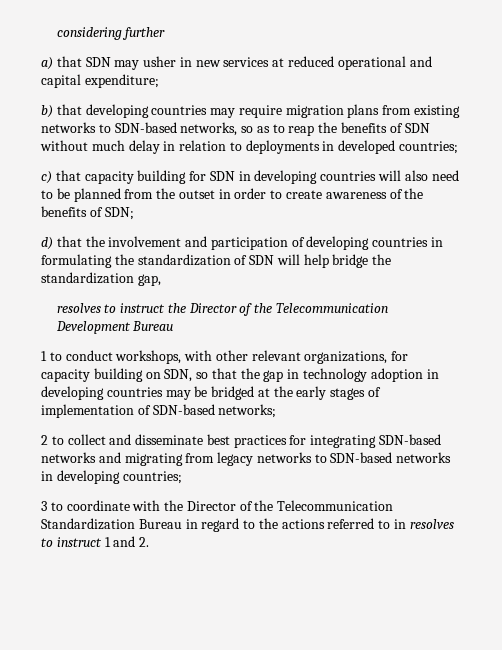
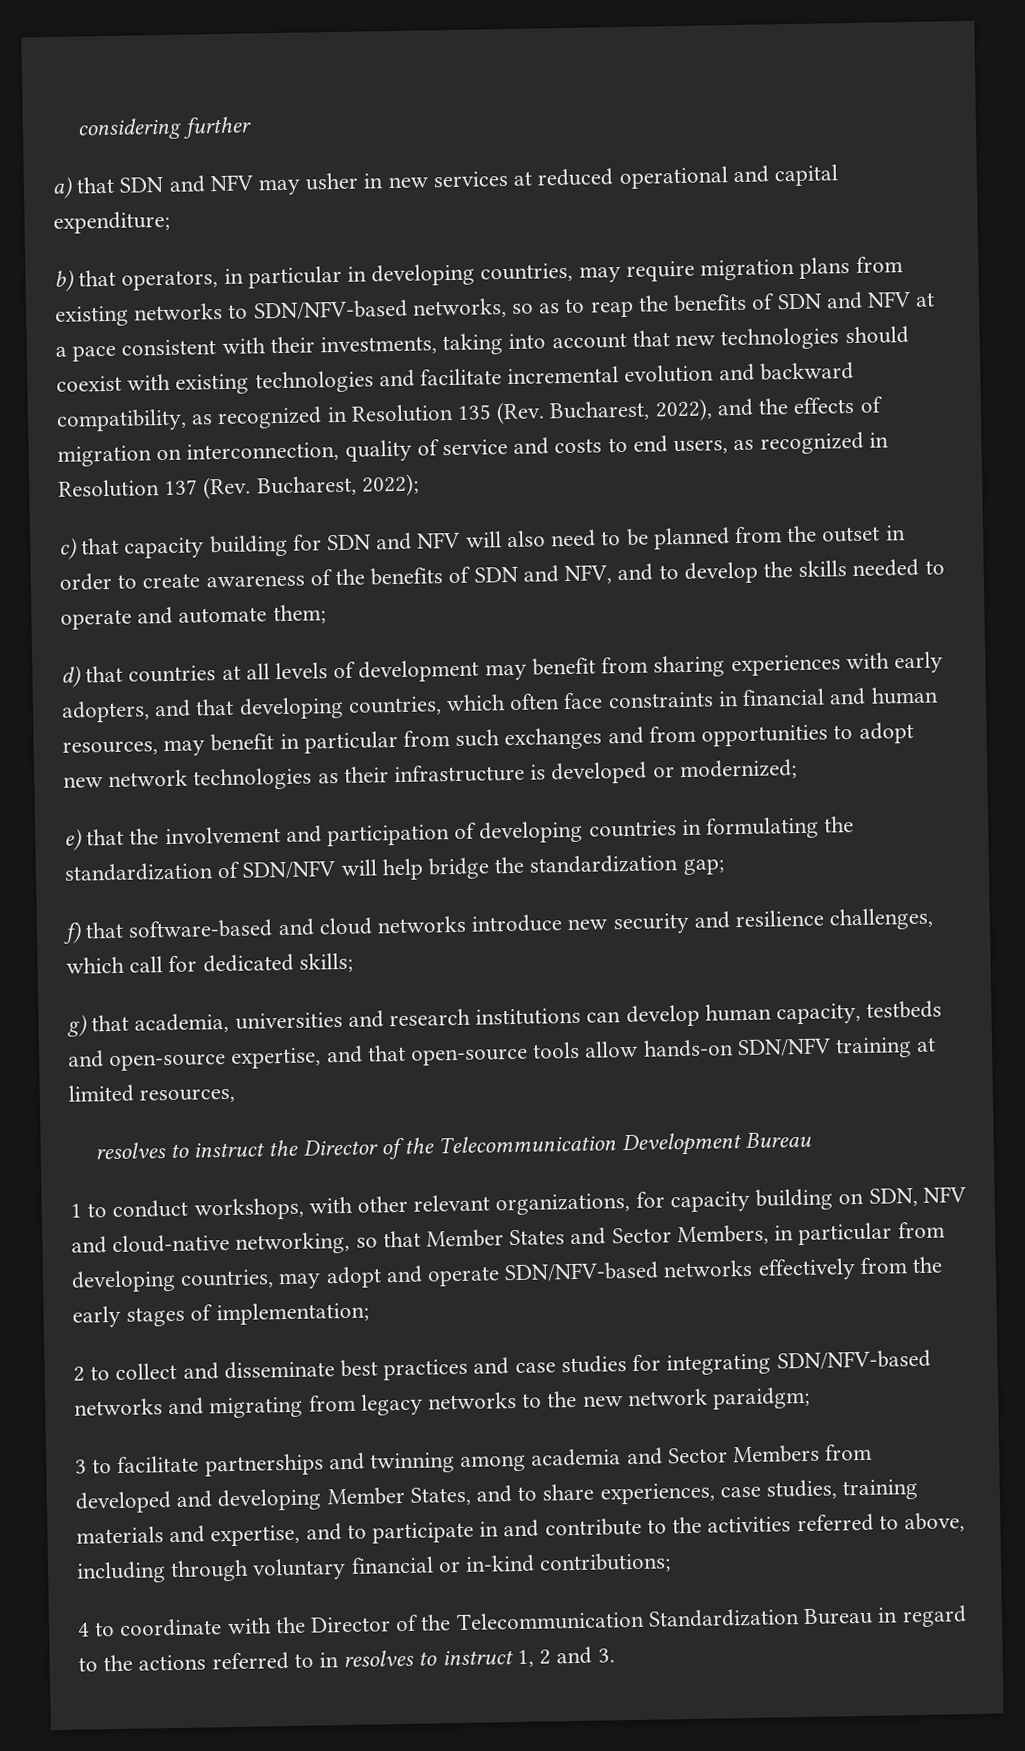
(111, 62) none -> [168,174,254,193] and NFV
[85,104,208,118] developing countries -> [121,262,574,291] operators, in particular in developing countries,
[114,122,177,133] SDN-based -> [252,299,408,321] SDN/NFV-based
[40,140,459,154] without much delay in relation to deployments in developed countries; -> [825,290,936,310] [55,326,909,362] [56,361,854,395] [56,396,883,432] [57,431,889,467] [58,473,419,500] and NFV at a pace consistent with their investments, taking into account that new technologies should coexist with existing technologies and facilitate incremental evolution and backward compatibility, as recognized in Resolution 135 (Rev. Bucharest, 2022), and the effects of migration on interconnection, quality of service and costs to end users, as recognized in Resolution 137 (Rev. Bucharest, 2022);
[238,170,377,184] in developing countries -> [376,531,461,551] and NFV
[104,207,134,220] [41,237,53,250] SDN; // d) -> [473,558,945,585] [60,604,326,630] [61,651,943,688] [61,686,939,723] [62,721,914,757] [63,759,797,791] [64,828,82,851] SDN and NFV, and to develop the skills needed to operate and automate them; // d) that countries at all levels of development may benefit from sharing experiences with early adopters, and that developing countries, which often face constraints in financial and human resources, may benefit in particular from such exchanges and from opportunities to adopt new network technologies as their infrastructure is developed or modernized; // e)
[249,255,275,265] SDN -> [242,860,337,880] SDN/NFV
[137,274,161,286] gap, -> [682,858,725,876] [63,907,934,944] [66,952,353,974] [67,1000,943,1037] [67,1037,937,1072] [68,1084,236,1104] gap; // f) that software-based and cloud networks introduce new security and resilience challenges, which call for dedicated skills; // g) that academia, universities and research institutions can develop human capacity, testbeds and open-source expertise, and that open-source tools allow hands-on SDN/NFV training at limited resources,
[196,368,439,382] [41,386,382,400] [41,404,277,418] so that the gap in technology adoption in developing countries may be bridged at the early stages of implementation of SDN-based networks; -> [922,1186,966,1203] [71,1221,945,1255] [71,1256,943,1293] [72,1301,369,1328] NFV and cloud-native networking, so that Member States and Sector Members, in particular from developing countries, may adopt and operate SDN/NFV-based networks effectively from the early stages of implementation;
(287, 441) none -> [473,1355,627,1375] and case studies
[379,434,442,445] SDN-based -> [776,1349,931,1371] SDN/NFV-based
[330,452,452,463] [41,470,182,484] [41,501,47,511] SDN-based networks in developing countries; // 3 -> [547,1386,811,1410] [75,1443,873,1477] [75,1479,919,1514] [76,1512,965,1547] [76,1552,672,1584] [77,1622,90,1637] the new network paraidgm; // 3 to facilitate partnerships and twinning among academia and Sector Members from developed and developing Member States, and to share experiences, case studies, training materials and expertise, and to participate in and contribute to the activities referred to above, including through voluntary financial or in-kind contributions; // 4
[104,536,150,547] 1 and 2. -> [516,1646,615,1668] 1, 2 and 3.

